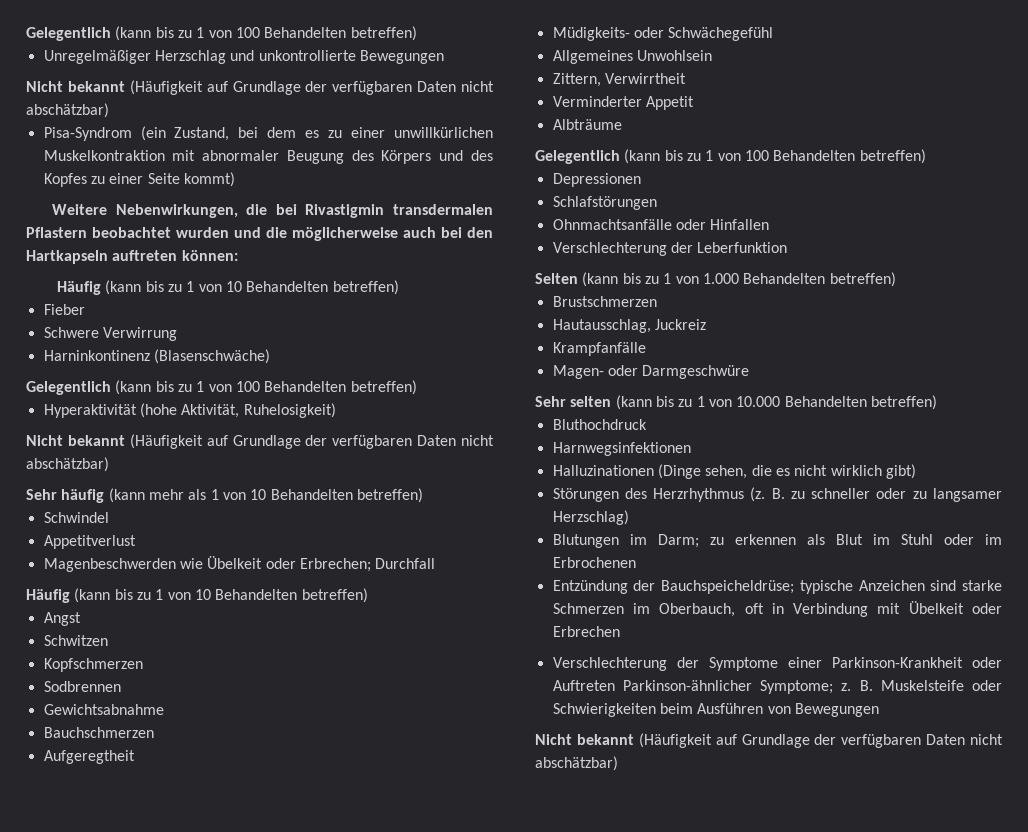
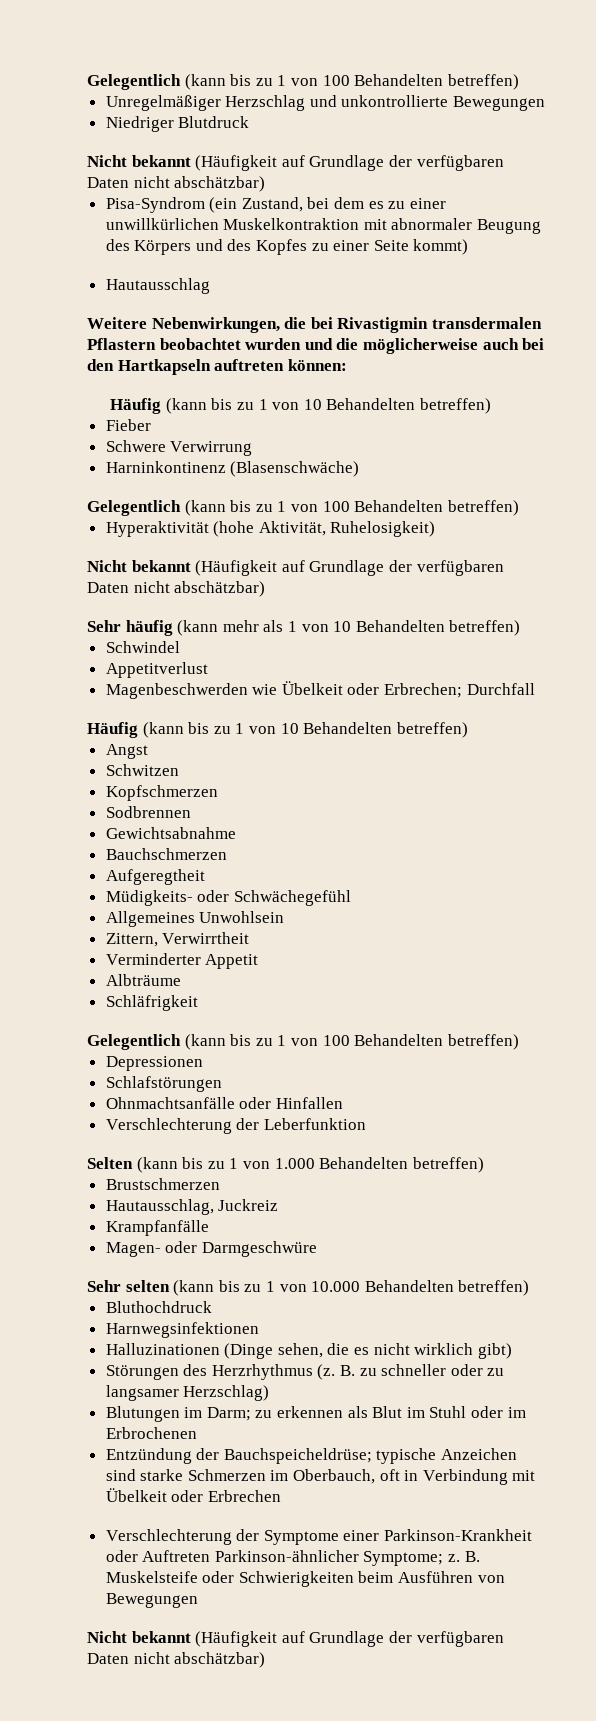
(444, 57) none -> [105,116,250,132] // Niedriger Blutdruck
(235, 179) none -> [105,278,210,294] // Hautausschlag
(622, 124) none -> [105,995,198,1011] // Schläfrigkeit

